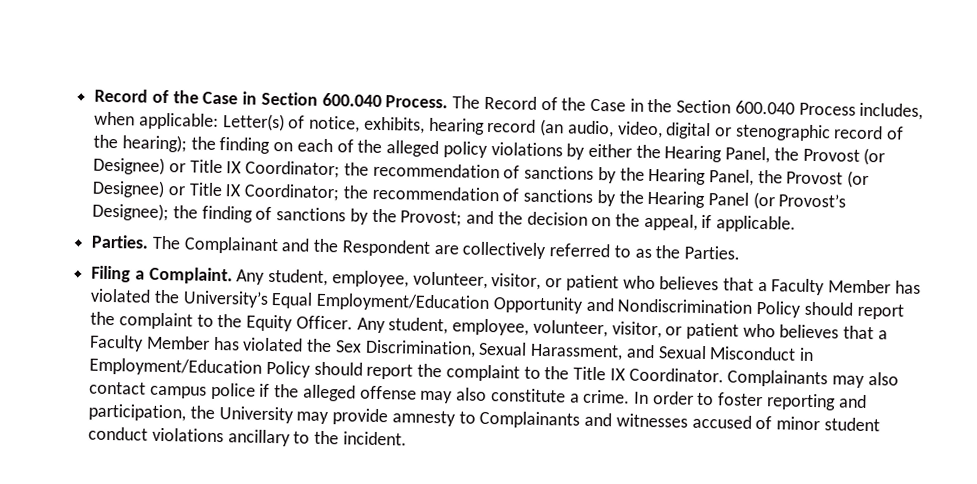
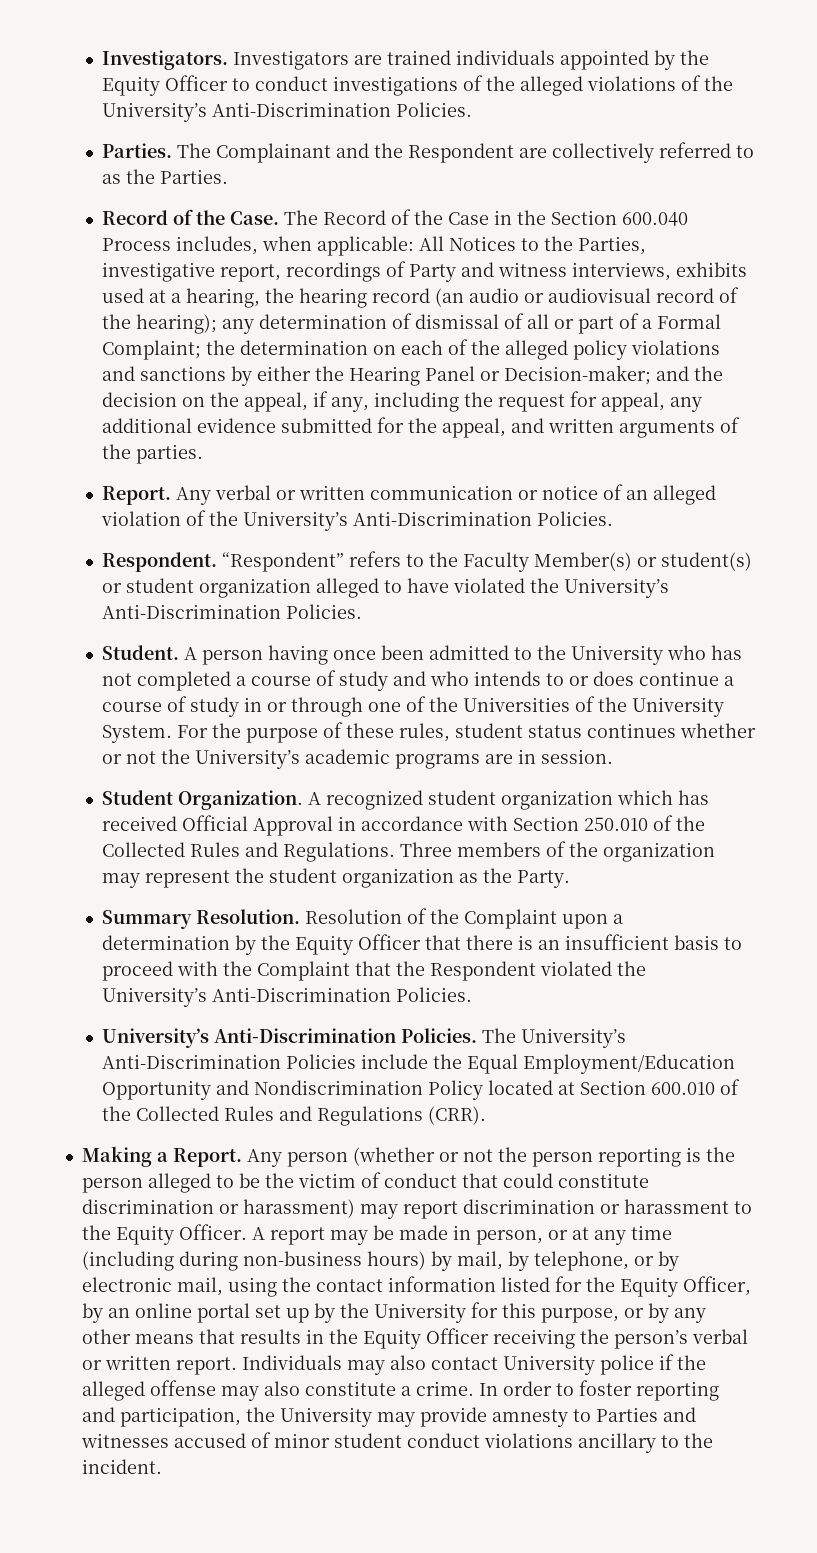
[94,88,924,121] [94,111,905,142] [93,134,886,166] [93,156,870,189] [92,179,847,210] [92,202,797,233] Record of the Case in Section 600.040 Process. The Record of the Case in the Section 600.040 Process includes, when applicable: Letter(s) of notice, exhibits, hearing record (an audio, video, digital or stenographic record of the hearing); the finding on each of the alleged policy violations by either the Hearing Panel, the Provost (or Designee) or Title IX Coordinator; the recommendation of sanctions by the Hearing Panel, the Provost (or Designee) or Title IX Coordinator; the recommendation of sanctions by the Hearing Panel (or Provost’s Designee); the finding of sanctions by the Provost; and the decision on the appeal, if applicable. -> [101,50,709,70] [101,75,733,96] [101,102,472,122] Investigators. Investigators are trained individuals appointed by the Equity Officer to conduct investigations of the alleged violations of the University’s Anti-Discrimination Policies.
[91,265,921,296] [90,288,269,308] Filing a Complaint. Any student, employee, volunteer, visitor, or patient who believes that a Faculty Member has violated the University’s -> [101,209,688,226] [101,236,646,256] [101,261,747,282] [101,287,739,308] [101,313,721,334] [101,339,720,360] [101,365,723,386] [101,391,702,412] [101,417,740,438] [101,444,203,464] [101,484,716,505] [100,510,613,531] [101,551,752,572] [101,578,669,598] [101,604,362,619] [101,645,742,665] [101,670,734,691] [101,696,724,717] [101,722,756,743] [101,749,613,769] [101,790,709,810] [101,815,705,836] [101,841,715,862] [101,868,570,888] [101,908,623,929] [101,934,742,955] [101,961,646,981] [101,987,472,1007] [101,1028,626,1048] [101,1054,462,1069] Record of the Case. The Record of the Case in the Section 600.040 Process includes, when applicable: All Notices to the Parties, investigative report, recordings of Party and witness interviews, exhibits used at a hearing, the hearing record (an audio or audiovisual record of the hearing); any determination of dismissal of all or part of a Formal Complaint; the determination on each of the alleged policy violations and sanctions by either the Hearing Panel or Decision-maker; and the decision on the appeal, if any, including the request for appeal, any additional evidence submitted for the appeal, and written arguments of the parties. // Report. Any verbal or written communication or notice of an alleged violation of the University’s Anti-Discrimination Policies. // Respondent. “Respondent” refers to the Faculty Member(s) or student(s) or student organization alleged to have violated the University’s Anti-Discrimination Policies. // Student. A person having once been admitted to the University who has not completed a course of study and who intends to or does continue a course of study in or through one of the Universities of the University System. For the purpose of these rules, student status continues whether or not the University’s academic programs are in session. // Student Organization. A recognized student organization which has received Official Approval in accordance with Section 250.010 of the Collected Rules and Regulations. Three members of the organization may represent the student organization as the Party. // Summary Resolution. Resolution of the Complaint upon a determination by the Equity Officer that there is an insufficient basis to proceed with the Complaint that the Respondent violated the University’s Anti-Discrimination Policies. // University’s Anti-Discrimination Policies. The University’s Anti-Discrimination Policies include the
[803,301,904,320] [90,311,888,340] [89,334,814,362] [89,357,829,388] should report the complaint to the Equity Officer. Any student, employee, volunteer, visitor, or patient who believes that a Faculty Member has violated the Sex Discrimination, Sexual Harassment, and Sexual Misconduct in Employment/Education Policy should report the complaint to the Title IX Coordinator. Complainants -> [487,1079,740,1095] [101,1106,486,1126] [81,1146,735,1167] [81,1172,649,1193] [81,1199,752,1219] [81,1224,672,1245] [81,1251,679,1271] [81,1276,751,1297] [81,1302,706,1323] [81,1328,748,1349] [81,1355,342,1375] located at Section 600.010 of the Collected Rules and Regulations (CRR). // Making a Report. Any person (whether or not the person reporting is the person alleged to be the victim of conduct that could constitute discrimination or harassment) may report discrimination or harassment to the Equity Officer. A report may be made in person, or at any time (including during non-business hours) by mail, by telephone, or by electronic mail, using the contact information listed for the Equity Officer, by an online portal set up by the University for this purpose, or by any other means that results in the Equity Officer receiving the person’s verbal or written report. Individuals
[149,385,207,399] campus -> [502,1355,595,1375] University
[479,410,581,429] Complainants -> [595,1407,658,1422] Parties

